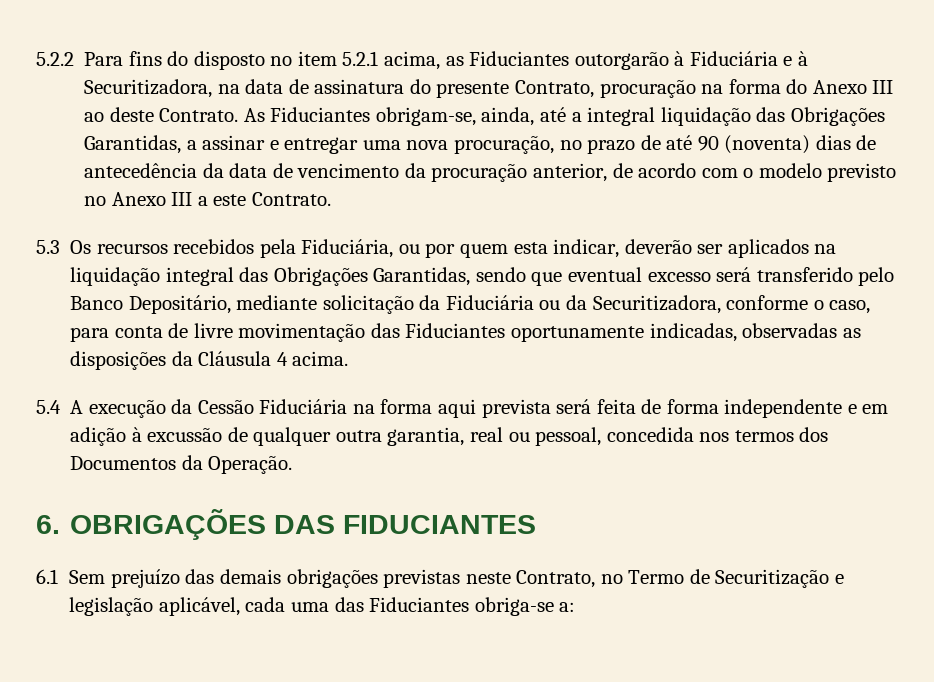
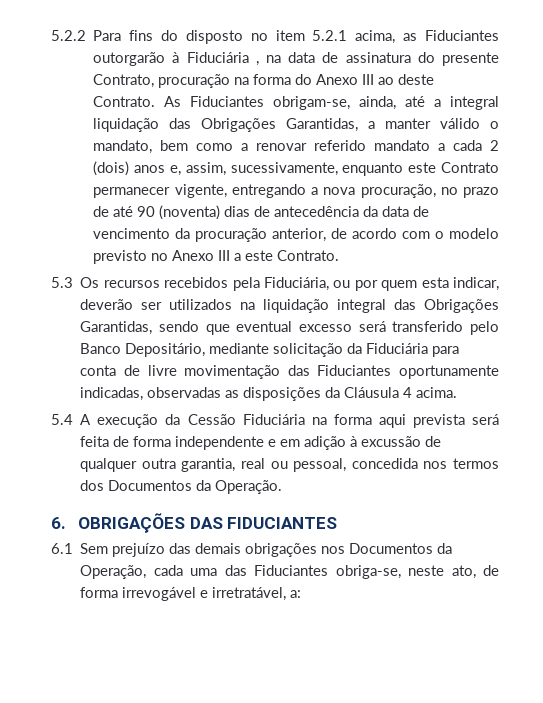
[783,51,808,66] [84,79,213,98] e à Securitizadora, -> [255,61,259,66] ,
[202,135,401,154] assinar e entregar uma -> [385,118,500,129] [93,140,500,154] [93,161,499,176] [93,184,318,198] manter válido o mandato, bem como a renovar referido mandato a cada 2 (dois) anos e, assim, sucessivamente, enquanto este Contrato permanecer vigente, entregando a
[727,239,809,258] aplicados -> [169,299,233,310] utilizados
[539,295,871,314] ou da Securitizadora, conforme o caso, -> (429, 348) none
[383,569,844,588] [69,597,554,616] previstas neste Contrato, no Termo de Securitização e legislação aplicável, cada uma das Fiduciantes obriga-se -> [321,543,453,554] [80,565,499,579] [80,587,287,601] nos Documentos da Operação, cada uma das Fiduciantes obriga-se, neste ato, de forma irrevogável e irretratável,

